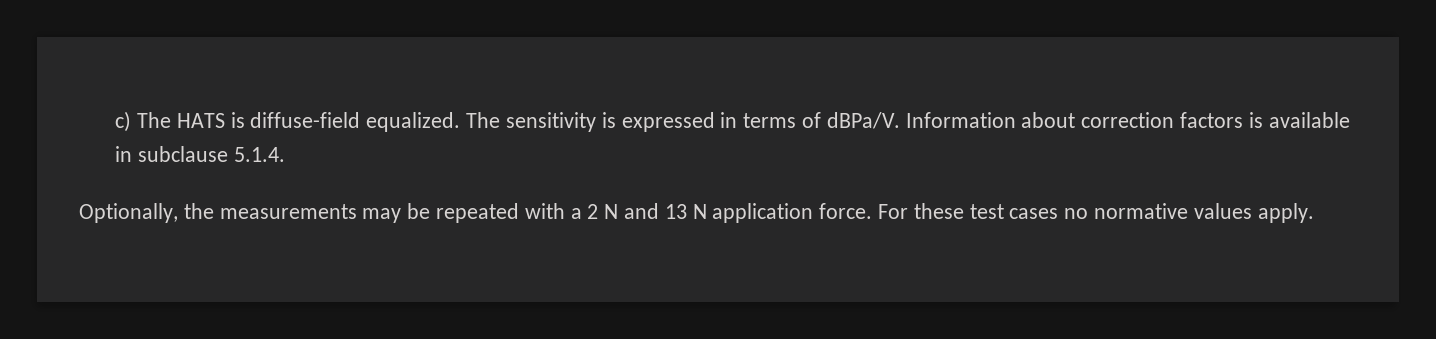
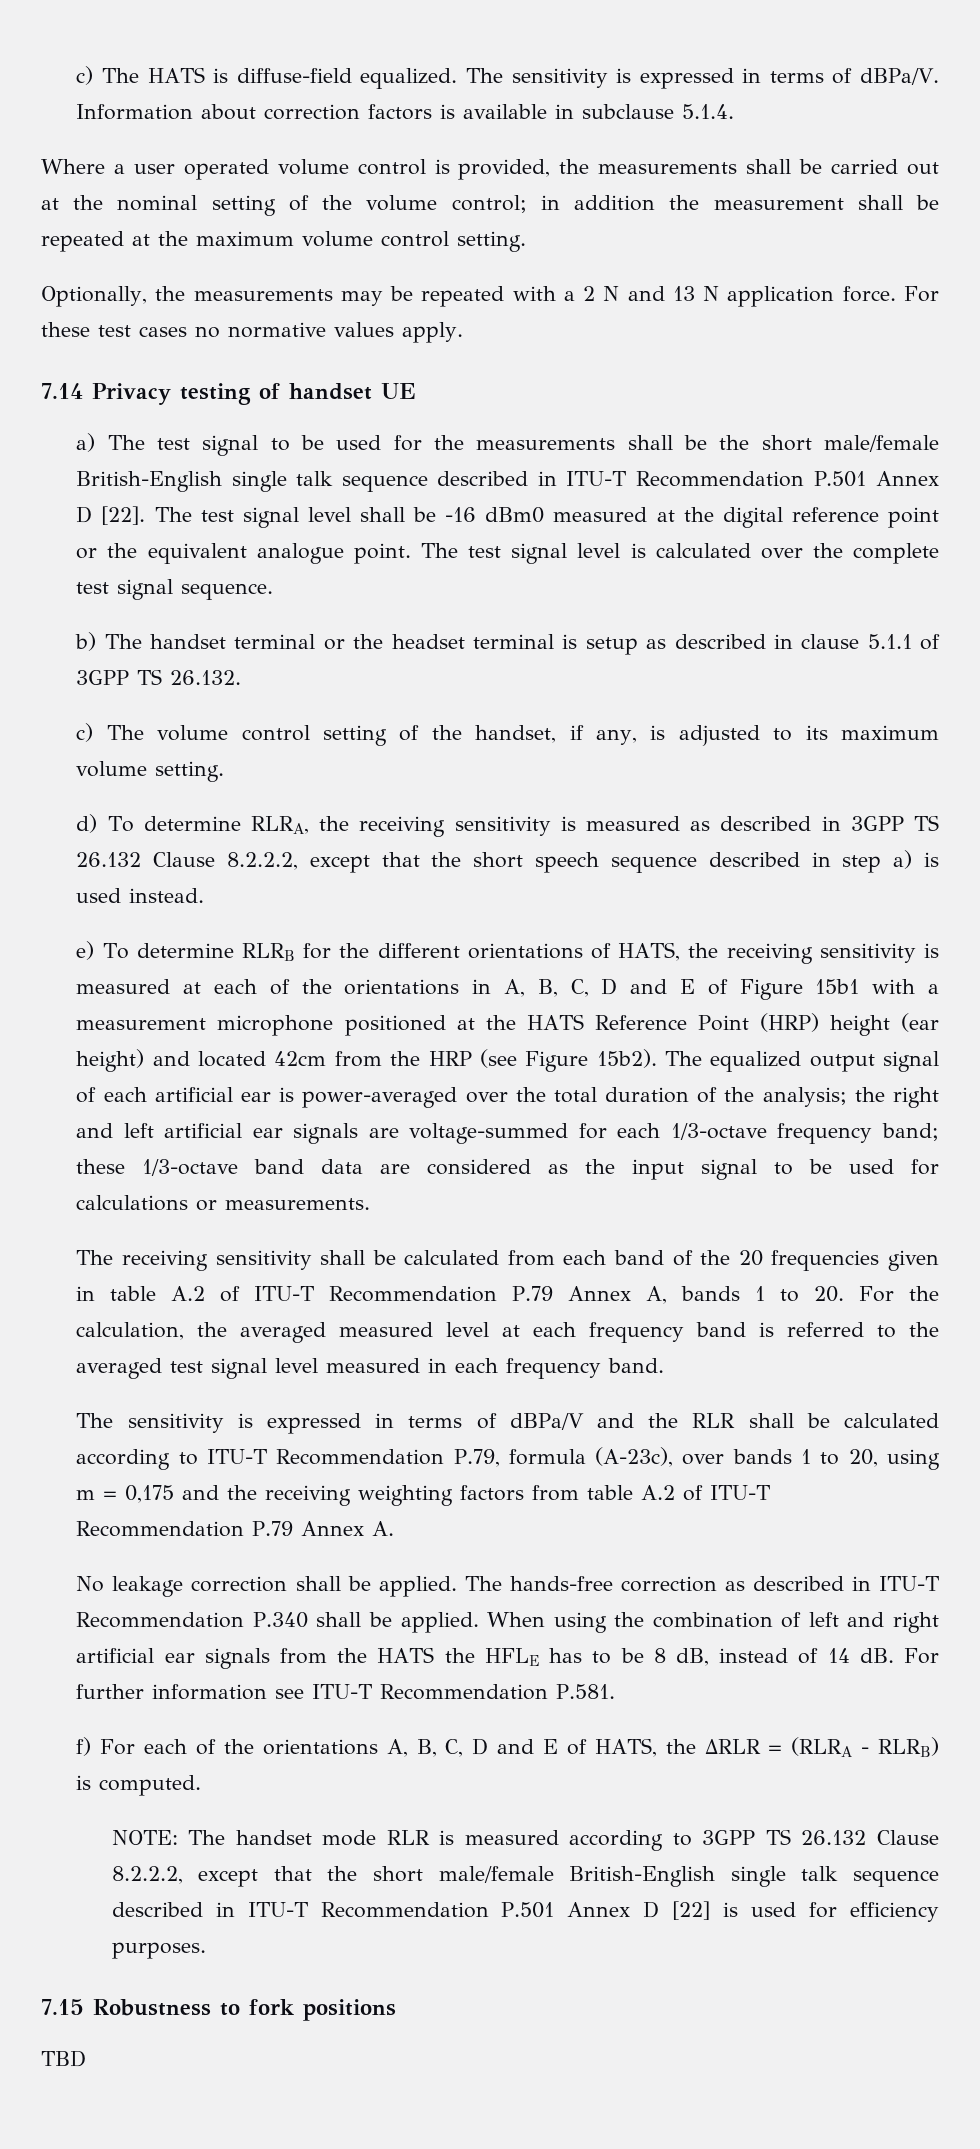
(285, 154) none -> [41,159,939,180] [41,195,940,216] [41,231,526,252] // Where a user operated volume control is provided, the measurements shall be carried out at the nominal setting of the volume control; in addition the measurement shall be repeated at the maximum volume control setting.
(1314, 213) none -> [41,383,415,405] [76,433,939,456] [76,471,940,492] [76,506,940,528] [76,543,940,564] [76,579,274,600] [75,632,941,655] [76,669,242,685] [76,723,939,746] [76,761,225,782] [76,814,940,837] [76,850,939,873] [76,888,205,903] [76,941,939,964] [76,978,940,1000] [76,1013,939,1036] [76,1049,939,1072] [76,1087,940,1108] [76,1123,940,1144] [76,1159,939,1180] [76,1195,371,1211] [76,1250,940,1271] [76,1286,939,1304] [76,1322,940,1343] [76,1358,665,1379] [76,1413,940,1434] [76,1447,941,1470] [76,1485,771,1506] [76,1521,395,1537] [76,1576,940,1597] [76,1612,940,1633] [76,1647,939,1669] [76,1684,616,1700] [76,1737,940,1757] [76,1775,202,1796] [111,1829,939,1851] [111,1866,940,1887] [111,1901,939,1922] [111,1942,206,1959] [41,1999,396,2021] [41,2050,86,2067] // 7.14 Privacy testing of handset UE // a) The test signal to be used for the measurements shall be the short male/female British-English single talk sequence described in ITU-T Recommendation P.501 Annex D [22]. The test signal level shall be -16 dBm0 measured at the digital reference point or the equivalent analogue point. The test signal level is calculated over the complete test signal sequence. // b) The handset terminal or the headset terminal is setup as described in clause 5.1.1 of 3GPP TS 26.132. // c) The volume control setting of the handset, if any, is adjusted to its maximum volume setting. // d) To determine RLRA, the receiving sensitivity is measured as described in 3GPP TS 26.132 Clause 8.2.2.2, except that the short speech sequence described in step a) is used instead. // e) To determine RLRB for the different orientations of HATS, the receiving sensitivity is measured at each of the orientations in A, B, C, D and E of Figure 15b1 with a measurement microphone positioned at the HATS Reference Point (HRP) height (ear height) and located 42cm from the HRP (see Figure 15b2). The equalized output signal of each artificial ear is power-averaged over the total duration of the analysis; the right and left artificial ear signals are voltage-summed for each 1/3-octave frequency band; these 1/3-octave band data are considered as the input signal to be used for calculations or measurements. // The receiving sensitivity shall be calculated from each band of the 20 frequencies given in table A.2 of ITU-T Recommendation P.79 Annex A, bands 1 to 20. For the calculation, the averaged measured level at each frequency band is referred to the averaged test signal level measured in each frequency band. // The sensitivity is expressed in terms of dBPa/V and the RLR shall be calculated according to ITU-T Recommendation P.79, formula (A-23c), over bands 1 to 20, using m = 0,175 and the receiving weighting factors from table A.2 of ITU-T Recommendation P.79 Annex A. // No leakage correction shall be applied. The hands-free correction as described in ITU-T Recommendation P.340 shall be applied. When using the combination of left and right artificial ear signals from the HATS the HFLE has to be 8 dB, instead of 14 dB. For further information see ITU-T Recommendation P.581. // f) For each of the orientations A, B, C, D and E of HATS, the ΔRLR = (RLRA - RLRB) is computed. // NOTE: The handset mode RLR is measured according to 3GPP TS 26.132 Clause 8.2.2.2, except that the short male/female British-English single talk sequence described in ITU-T Recommendation P.501 Annex D [22] is used for efficiency purposes. // 7.15 Robustness to fork positions // TBD

